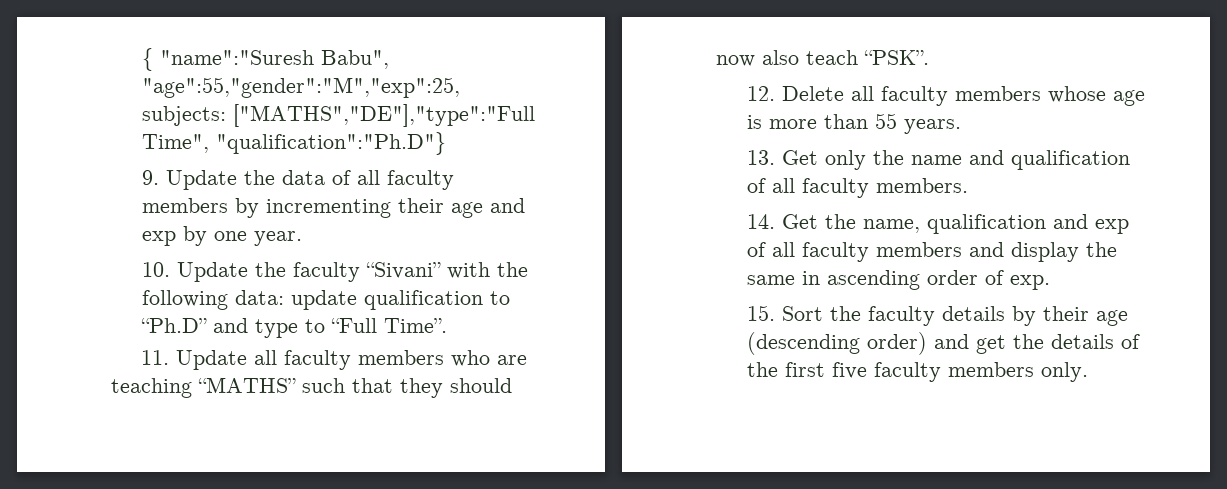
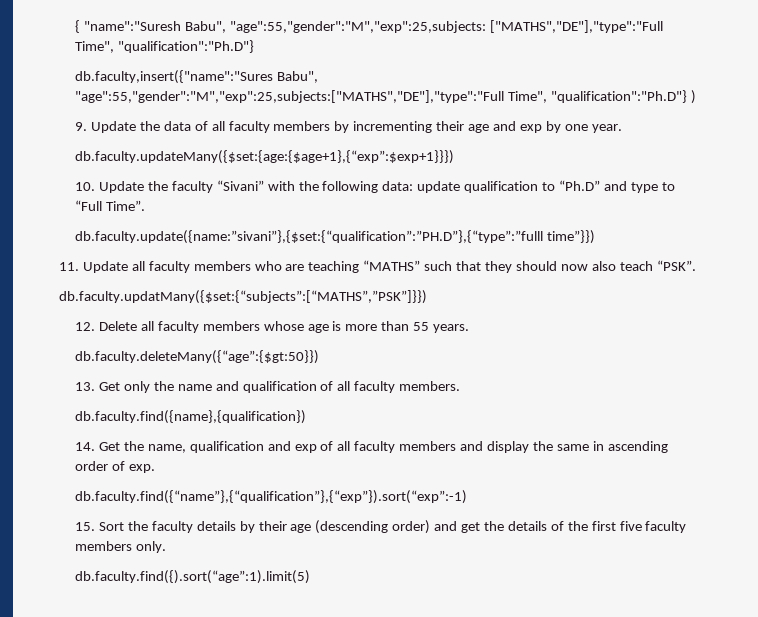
(447, 143) none -> [75,70,318,84] [75,90,696,104] // db.faculty,insert({"name":"Sures Babu", "age":55,"gender":"M","exp":25,subjects:["MATHS","DE"],"type":"Full Time", "qualification":"Ph.D"} )
(303, 238) none -> [75,150,455,164] // db.faculty.updateMany({$set:{age:{$age+1},{“exp”:$exp+1}}})
(448, 325) none -> [75,230,595,244] // db.faculty.update({name:”sivani”},{$set:{“qualification”:”PH.D”},{“type”:”fulll time”}})
(929, 57) none -> [59,290,427,304] // db.faculty.updatMany({$set:{“subjects”:[“MATHS”,”PSK”]}})
(962, 126) none -> [75,350,320,364] // db.faculty.deleteMany({“age”:{$gt:50}})
(969, 185) none -> [75,410,307,424] // db.faculty.find({name},{qualification})
(1051, 282) none -> [75,490,468,504] // db.faculty.find({“name”},{“qualification”},{“exp”}).sort(“exp”:-1)
(1089, 372) none -> [75,570,311,584] // db.faculty.find({).sort(“age”:1).limit(5)

